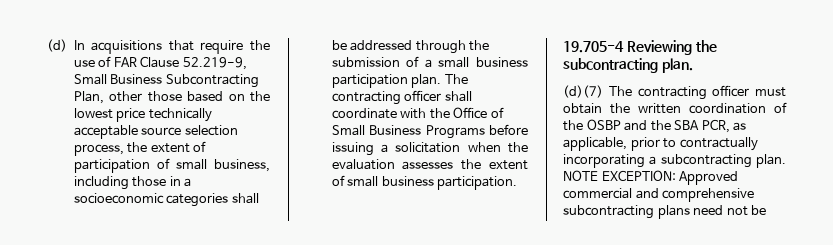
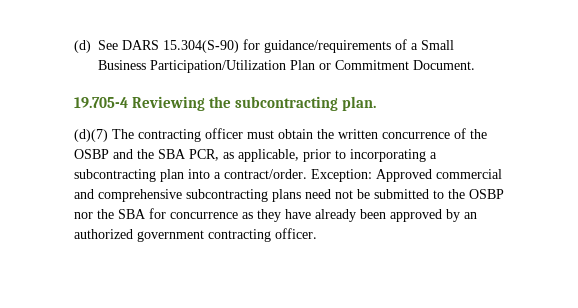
[73,40,270,54] [73,56,247,70] [73,74,259,88] [73,91,270,104] [73,108,212,122] [73,125,238,139] [73,141,207,156] [73,158,270,173] [73,176,192,190] [73,193,259,207] [331,40,490,54] [331,56,528,68] [331,74,468,88] [331,90,472,105] [331,107,504,119] [331,124,528,139] [331,142,528,156] [331,159,528,170] [331,175,518,190] In acquisitions that require the use of FAR Clause 52.219-9, Small Business Subcontracting Plan, other those based on the lowest price technically acceptable source selection process, the extent of participation of small business, including those in a socioeconomic categories shall be addressed through the submission of a small business participation plan. The contracting officer shall coordinate with the Office of Small Business Programs before issuing a solicitation when the evaluation assesses the extent of small business participation. -> [98,39,454,53] [98,60,475,73] See DARS 15.304(S-90) for guidance/requirements of a Small Business Participation/Utilization Plan or Commitment Document.
[689,103,766,114] coordination -> [382,132,450,139] concurrence
[679,137,758,151] contractually -> (346, 154) none
[756,154,786,168] [563,170,676,181] plan. NOTE EXCEPTION: -> [160,169,372,182] plan into a contract/order. Exception:
(767, 210) none -> [374,189,504,199] [74,208,477,222] [74,228,317,242] submitted to the OSBP nor the SBA for concurrence as they have already been approved by an authorized government contracting officer.

